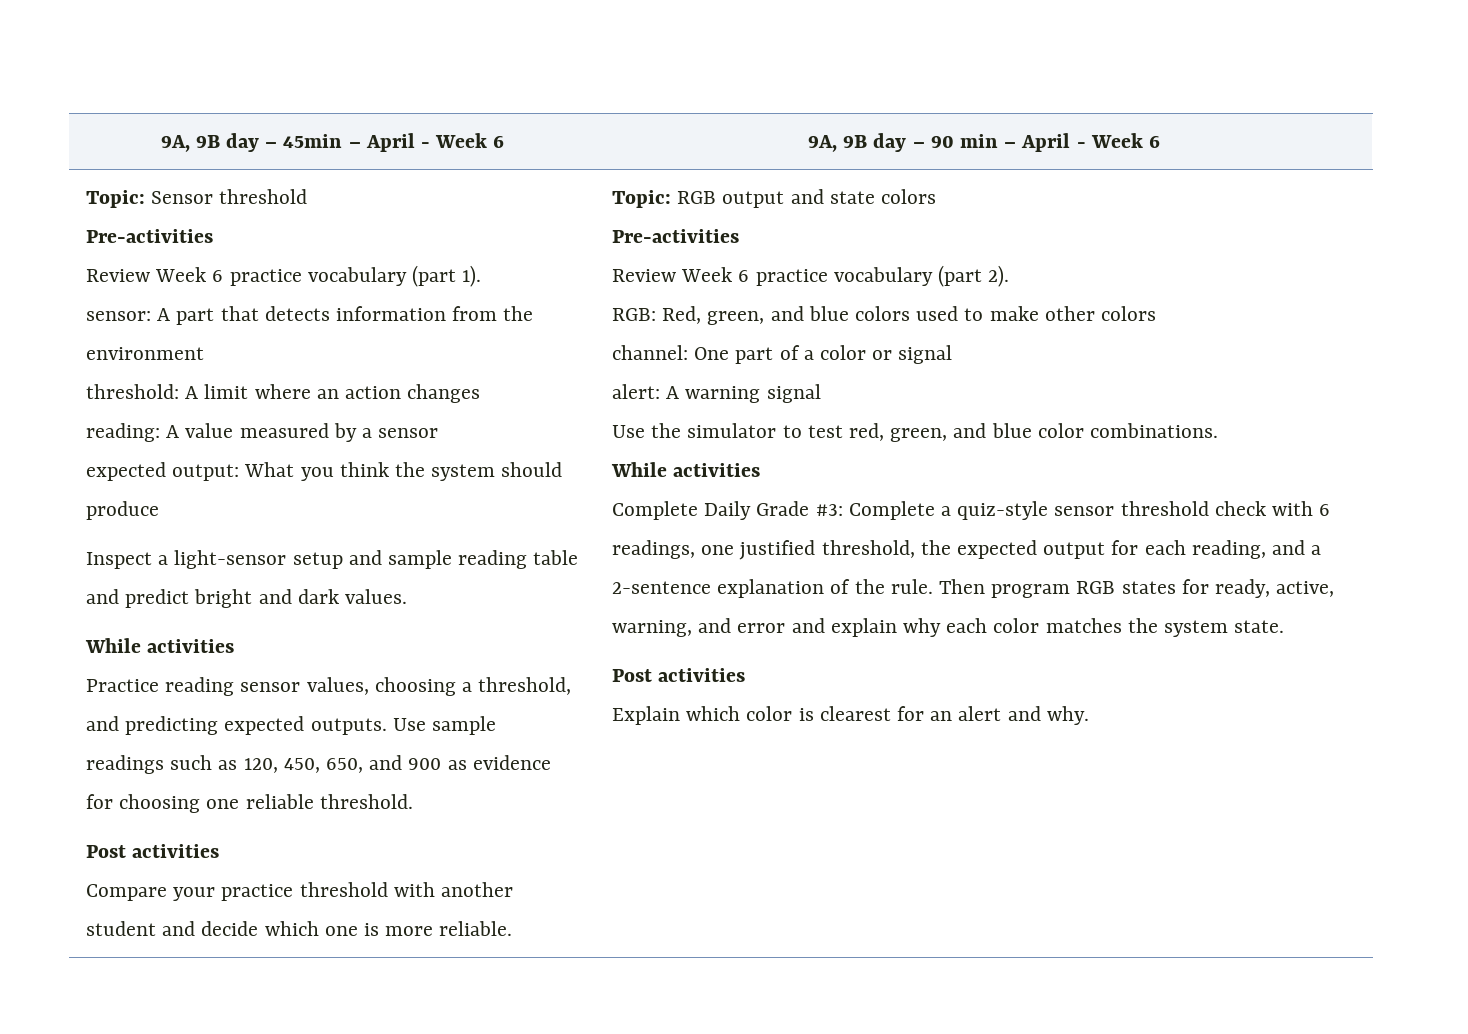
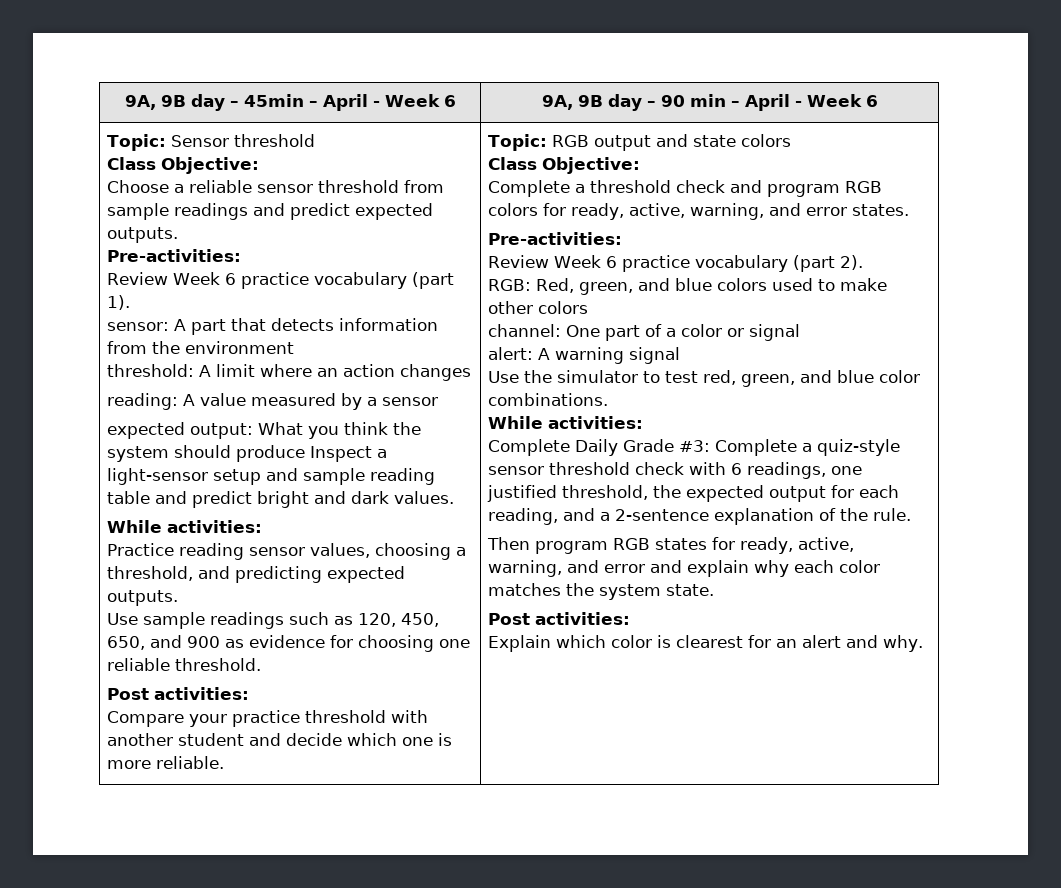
[85,229,213,243] Pre-activities -> [107,157,260,174] [107,180,445,193] [107,203,434,220] [107,227,179,243] [107,249,242,262] Class Objective: // Choose a reliable sensor threshold from sample readings and predict expected outputs. // Pre-activities:
(159, 510) // -> (306, 453) none
[147,639,235,653] activities -> [167,520,263,533] activities:
(387, 726) none -> (179, 598) //
[132,844,220,858] activities -> [154,687,250,700] activities:
[611,229,739,243] Pre-activities -> [488,157,641,174] [488,180,883,197] [488,203,910,220] [488,232,623,245] Class Objective: // Complete a threshold check and program RGB colors for ready, active, warning, and error states. // Pre-activities:
[673,463,761,477] activities -> [548,416,644,429] activities:
(933, 586) none -> (912, 514) //
[658,668,746,682] activities -> [535,612,631,625] activities:

